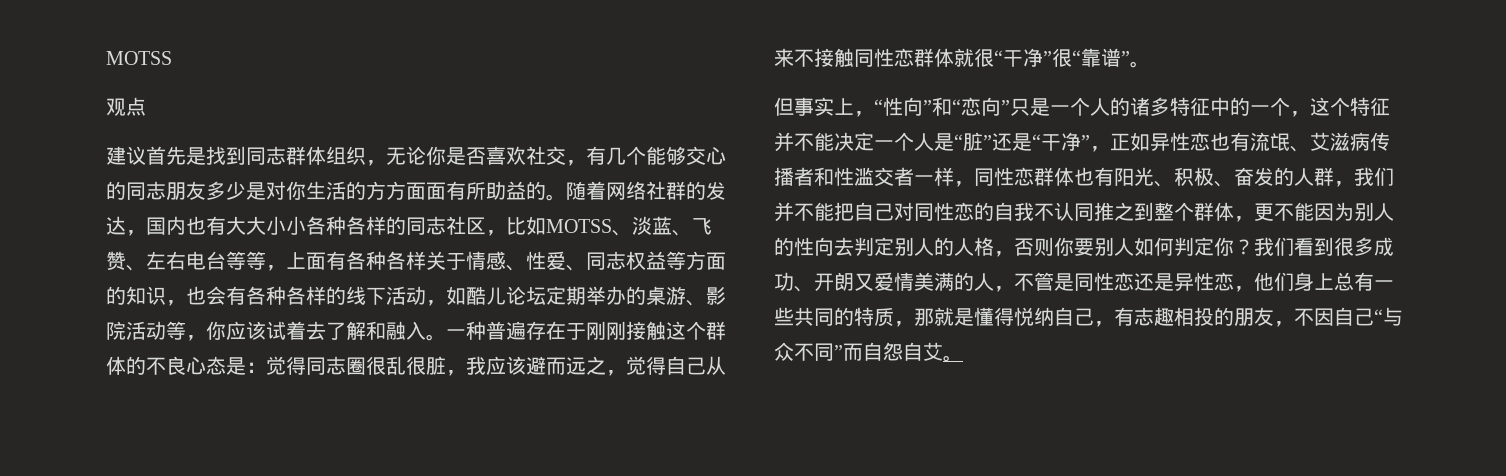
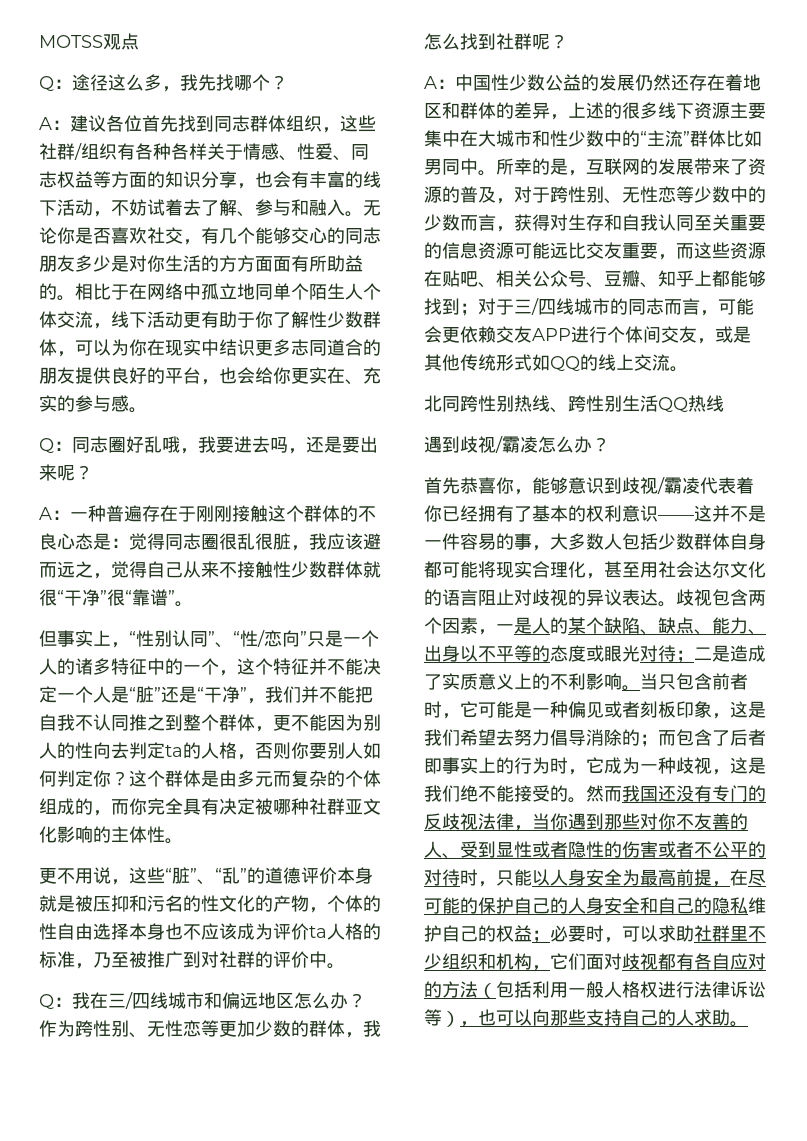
[106,51,172,65] MOTSS // -> [39,35,103,48] MOTSS
[106,146,206,165] 建议首先是 -> [39,74,288,92] [39,115,178,132] Q：途径这么多，我先找哪个？ // A：建议各位首先
(386, 163) none -> [340,115,376,132] [39,143,369,161] [39,171,381,189] [39,199,363,217] 这些社群/组织有各种各样关于情感、性爱、同志权益等方面的知识分享，也会有丰富的线下活动，不妨试着去了解、参与和融入。
[566,181,726,200] [106,216,712,236] [106,251,726,271] [106,286,726,306] [106,321,446,341] 随着网络社群的发达，国内也有大大小小各种各样的同志社区，比如MOTSS、淡蓝、飞赞、左右电台等等，上面有各种各样关于情感、性爱、同志权益等方面的知识，也会有各种各样的线下活动，如酷儿论坛定期举办的桌游、影院活动等，你应该试着去了解和融入。 -> [75,283,381,300] [39,311,381,329] [39,339,381,357] [39,367,381,385] [39,395,147,413] [39,436,378,454] [39,464,93,481] [39,507,70,520] 相比于在网络中孤立地同单个陌生人个体交流，线下活动更有助于你了解性少数群体，可以为你在现实中结识更多志同道合的朋友提供良好的平台，也会给你更实在、充实的参与感。 // Q：同志圈好乱哦，我要进去吗，还是要出来呢？ // A：
[854,48,914,67] 同性恋 -> [273,561,327,578] 性少数
[903,97,961,116] 向”和“ -> [154,630,265,648] 别认同”、“性/
[1110,132,1390,152] [774,167,1394,187] [774,202,994,222] 正如异性恋也有流氓、艾滋病传播者和性滥交者一样，同性恋群体也有阳光、积极、奋发的人群，我们并不能把自己对同性恋的 -> [265,686,373,703] 我们并不能把
[894,237,934,256] 别人 -> [165,744,183,757] ta
[1254,237,1394,256] [774,272,1394,292] [774,307,1403,327] [774,342,943,361] 我们看到很多成功、开朗又爱情美满的人，不管是同性恋还是异性恋，他们身上总有一些共同的特质，那就是懂得悦纳自己，有志趣相投的朋友，不因自己“与众不同”而自怨自艾 -> [129,770,381,787] [39,798,381,816] [39,826,183,844] [39,867,373,885] [39,895,381,913] [39,923,381,940] [39,951,345,969] [39,992,366,1010] [39,1020,381,1038] [424,33,568,50] [424,74,761,91] [424,102,766,120] [424,130,762,147] [424,158,766,176] [424,186,766,204] [424,214,766,232] [424,242,766,260] [424,270,766,288] [424,298,754,316] [424,326,751,344] [424,354,688,372] [424,395,724,413] [424,436,610,453] [424,477,754,495] [424,505,766,522] [424,533,766,551] [424,561,766,579] [424,589,766,607] [424,617,766,635] [424,645,766,663] [424,673,748,691] [424,701,766,719] [424,729,766,747] [424,757,766,775] [424,785,766,803] [424,813,748,831] [424,841,766,859] [424,869,766,887] [424,897,766,914] [424,925,766,943] [424,953,766,971] [424,981,766,999] [424,1009,730,1027] 这个群体是由多元而复杂的个体组成的，而你完全具有决定被哪种社群亚文化影响的主体性。 // 更不用说，这些“脏”、“乱”的道德评价本身就是被压抑和污名的性文化的产物，个体的性自由选择本身也不应该成为评价ta人格的标准，乃至被推广到对社群的评价中。 // Q：我在三/四线城市和偏远地区怎么办？作为跨性别、无性恋等更加少数的群体，我怎么找到社群呢？ // A：中国性少数公益的发展仍然还存在着地区和群体的差异，上述的很多线下资源主要集中在大城市和性少数中的“主流”群体比如男同中。所幸的是，互联网的发展带来了资源的普及，对于跨性别、无性恋等少数中的少数而言，获得对生存和自我认同至关重要的信息资源可能远比交友重要，而这些资源在贴吧、相关公众号、豆瓣、知乎上都能够找到；对于三/四线城市的同志而言，可能会更依赖交友APP进行个体间交友，或是其他传统形式如QQ的线上交流。 // 北同跨性别热线、跨性别生活QQ热线 // 遇到歧视/霸凌怎么办？ // 首先恭喜你，能够意识到歧视/霸凌代表着你已经拥有了基本的权利意识——这并不是一件容易的事，大多数人包括少数群体自身都可能将现实合理化，甚至用社会达尔文化的语言阻止对歧视的异议表达。歧视包含两个因素，一是人的某个缺陷、缺点、能力、出身以不平等的态度或眼光对待；二是造成了实质意义上的不利影响。当只包含前者时，它可能是一种偏见或者刻板印象，这是我们希望去努力倡导消除的；而包含了后者即事实上的行为时，它成为一种歧视，这是我们绝不能接受的。然而我国还没有专门的反歧视法律，当你遇到那些对你不友善的人、受到显性或者隐性的伤害或者不公平的对待时，只能以人身安全为最高前提，在尽可能的保护自己的人身安全和自己的隐私维护自己的权益；必要时，可以求助社群里不少组织和机构，它们面对歧视都有各自应对的方法（包括利用一般人格权进行法律诉讼等），也可以向那些支持自己的人求助

